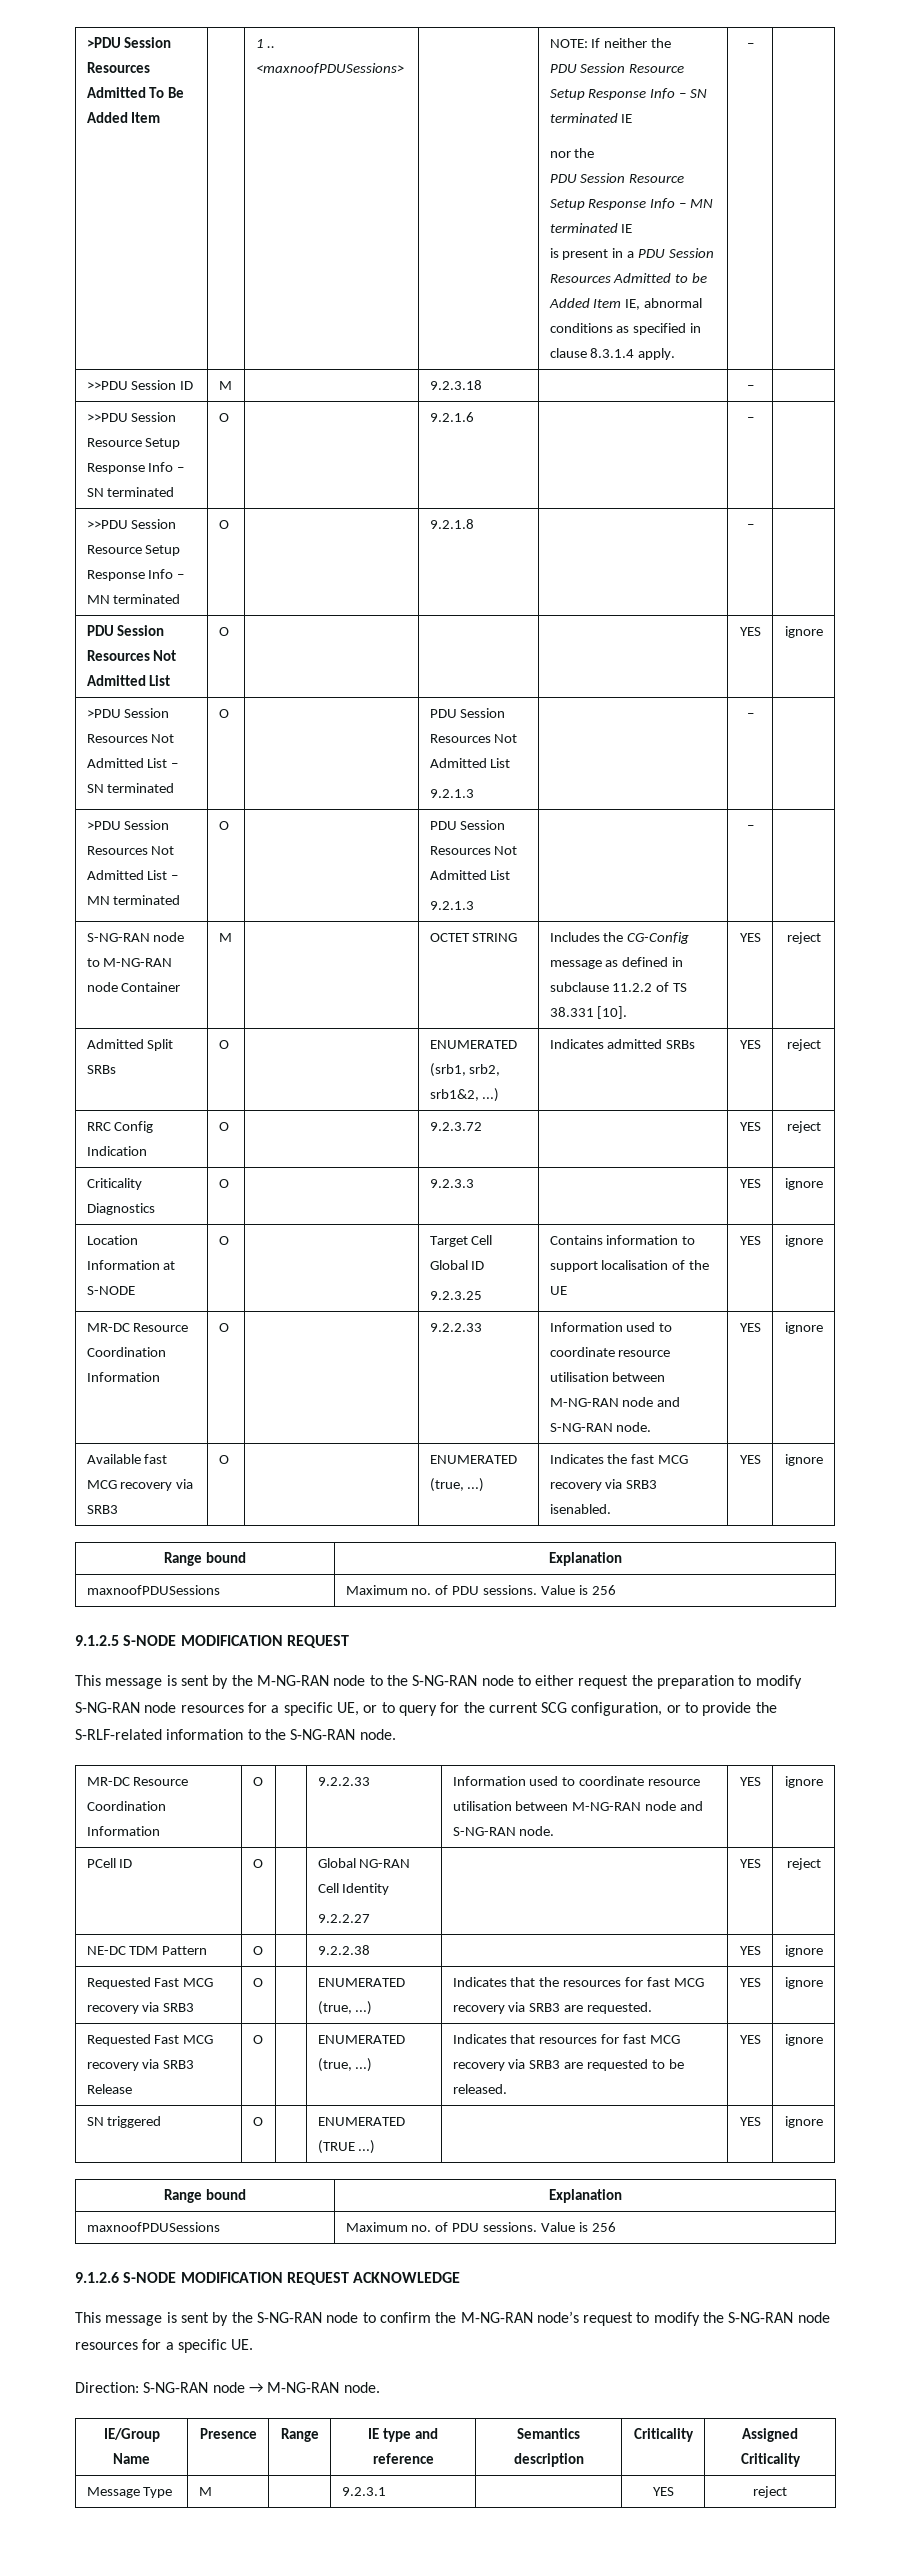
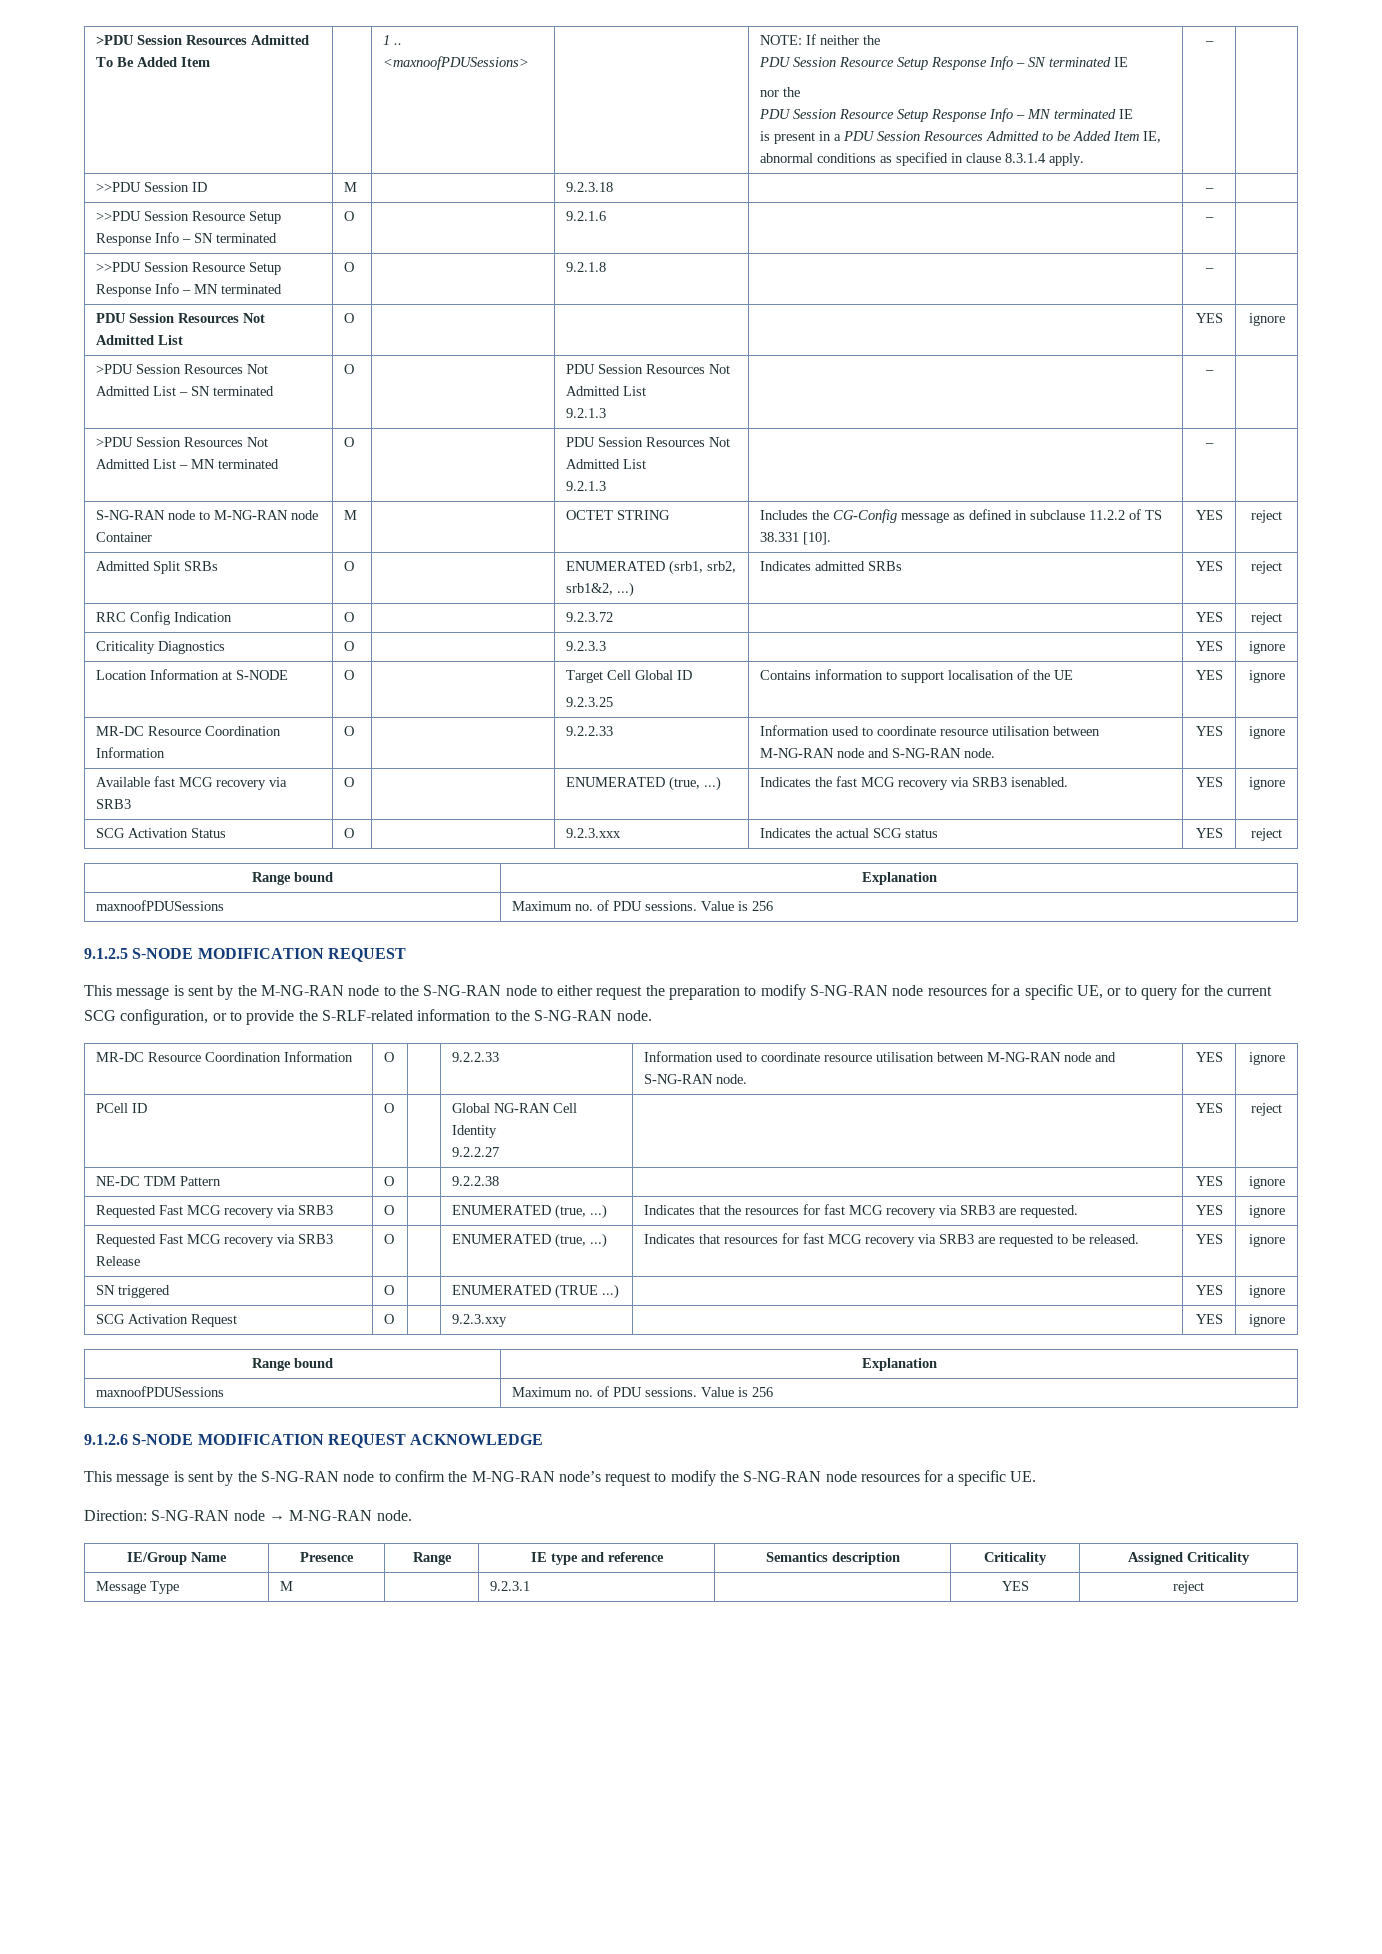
(823, 1460) none -> [96,828,227,838] [344,828,355,838] [566,828,622,838] [760,828,939,838] [1195,828,1223,838] [1251,828,1282,841] // SCG Activation Status | O | | 9.2.3.xxx | Indicates the actual SCG status | YES | reject
(823, 2122) none -> [96,1314,238,1327] [384,1314,395,1324] [452,1314,508,1327] [1195,1314,1223,1324] [1248,1314,1285,1327] // SCG Activation Request | O | | 9.2.3.xxy | | YES | ignore

